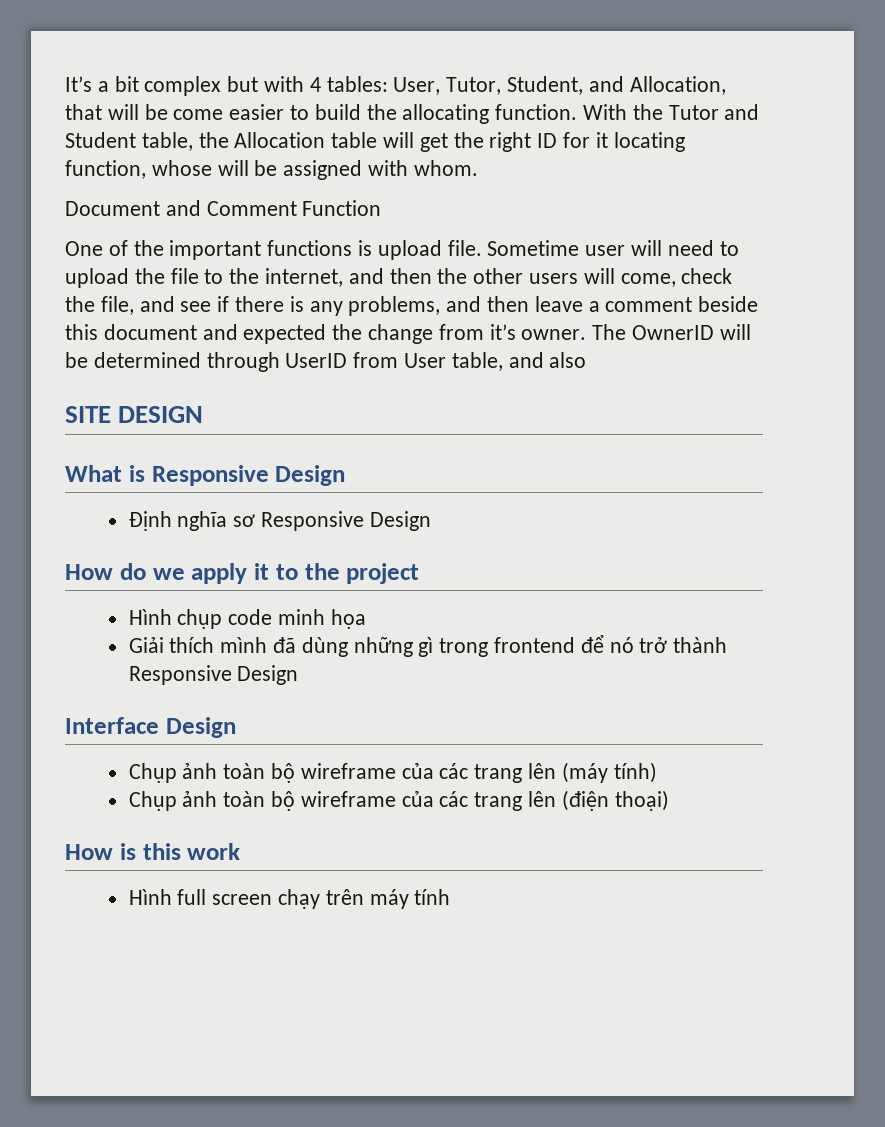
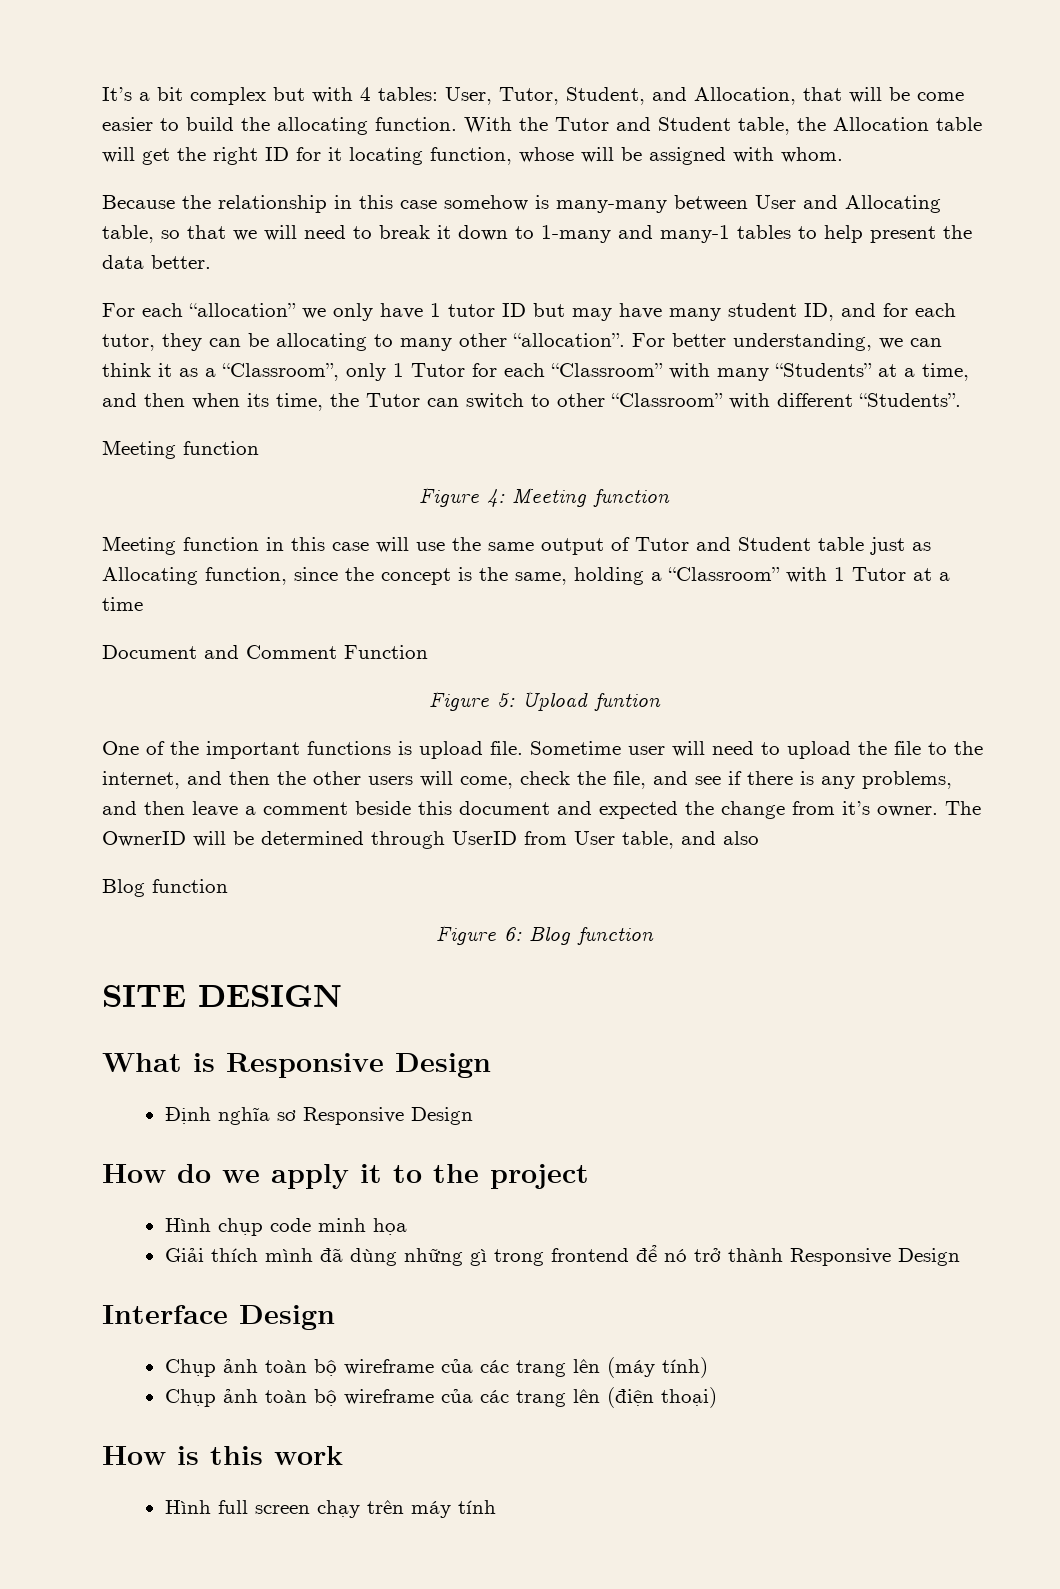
(478, 168) none -> [102,195,941,213] [102,225,972,243] [102,255,211,269] [102,303,956,321] [102,333,942,351] [102,363,969,381] [102,393,961,411] [102,440,259,459] [419,487,670,507] [102,536,931,555] [102,567,950,585] [102,597,143,611] // Because the relationship in this case somehow is many-many between User and Allocating table, so that we will need to break it down to 1-many and many-1 tables to help present the data better. // For each “allocation” we only have 1 tutor ID but may have many student ID, and for each tutor, they can be allocating to many other “allocation”. For better understanding, we can think it as a “Classroom”, only 1 Tutor for each “Classroom” with many “Students” at a time, and then when its time, the Tutor can switch to other “Classroom” with different “Students”. // Meeting function // Figure 4: Meeting function // Meeting function in this case will use the same output of Tutor and Student table just as Allocating function, since the concept is the same, holding a “Classroom” with 1 Tutor at a time
(382, 208) none -> [428,691,661,711] // Figure 5: Upload funtion
(587, 360) none -> [102,879,228,897] [435,925,654,945] // Blog function // Figure 6: Blog function

